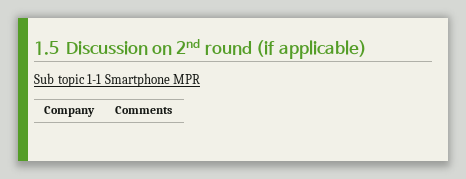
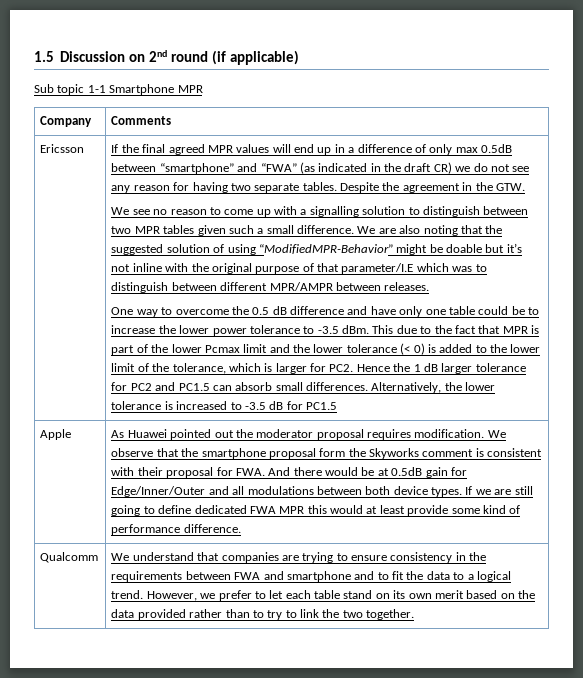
(173, 110) none -> [40,144,85,153] [111,144,513,155] [111,162,530,174] [111,182,525,193] [111,206,529,217] [111,225,503,236] [111,243,522,255] [111,263,487,274] [111,282,430,293] [111,306,540,317] [111,325,540,336] [111,343,541,355] [111,363,526,374] [111,382,496,393] [111,401,338,410] [40,429,72,440] [111,429,506,440] [111,448,543,459] [111,467,467,478] [111,486,533,497] [111,505,521,516] [111,524,241,535] [40,552,99,563] [111,552,487,563] [111,571,511,582] [111,590,536,601] [111,609,415,620] // Ericsson | If the final agreed MPR values will end up in a difference of only max 0.5dB between “smartphone” and “FWA” (as indicated in the draft CR) we do not see any reason for having two separate tables. Despite the agreement in the GTW. // We see no reason to come up with a signalling solution to distinguish between two MPR tables given such a small difference. We are also noting that the suggested solution of using “ModifiedMPR-Behavior” might be doable but it’s not inline with the original purpose of that parameter/I.E which was to distinguish between different MPR/AMPR between releases. // One way to overcome the 0.5 dB difference and have only one table could be to increase the lower power tolerance to -3.5 dBm. This due to the fact that MPR is part of the lower Pcmax limit and the lower tolerance (< 0) is added to the lower limit of the tolerance, which is larger for PC2. Hence the 1 dB larger tolerance for PC2 and PC1.5 can absorb small differences. Alternatively, the lower tolerance is increased to -3.5 dB for PC1.5 // Apple | As Huawei pointed out the moderator proposal requires modification. We observe that the smartphone proposal form the Skyworks comment is consistent with their proposal for FWA. And there would be at 0.5dB gain for Edge/Inner/Outer and all modulations between both device types. If we are still going to define dedicated FWA MPR this would at least provide some kind of performance difference. // Qualcomm | We understand that companies are trying to ensure consistency in the requirements between FWA and smartphone and to fit the data to a logical trend. However, we prefer to let each table stand on its own merit based on the data provided rather than to try to link the two together.

